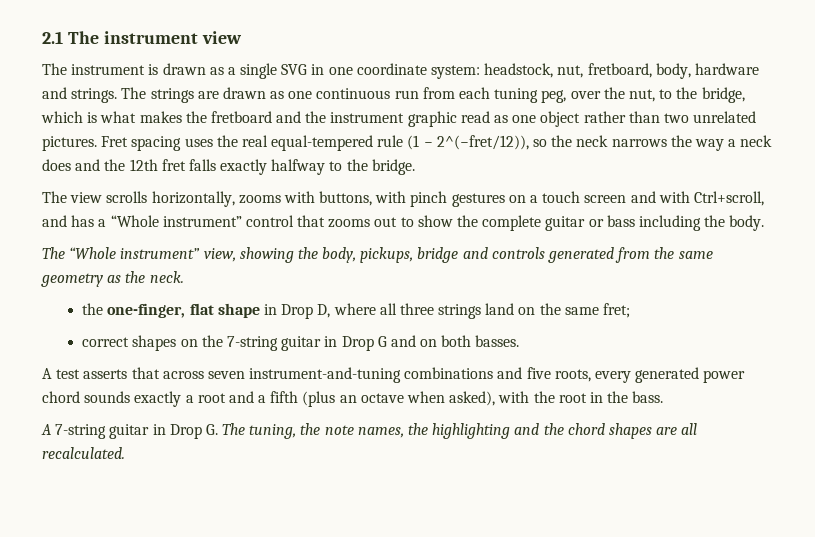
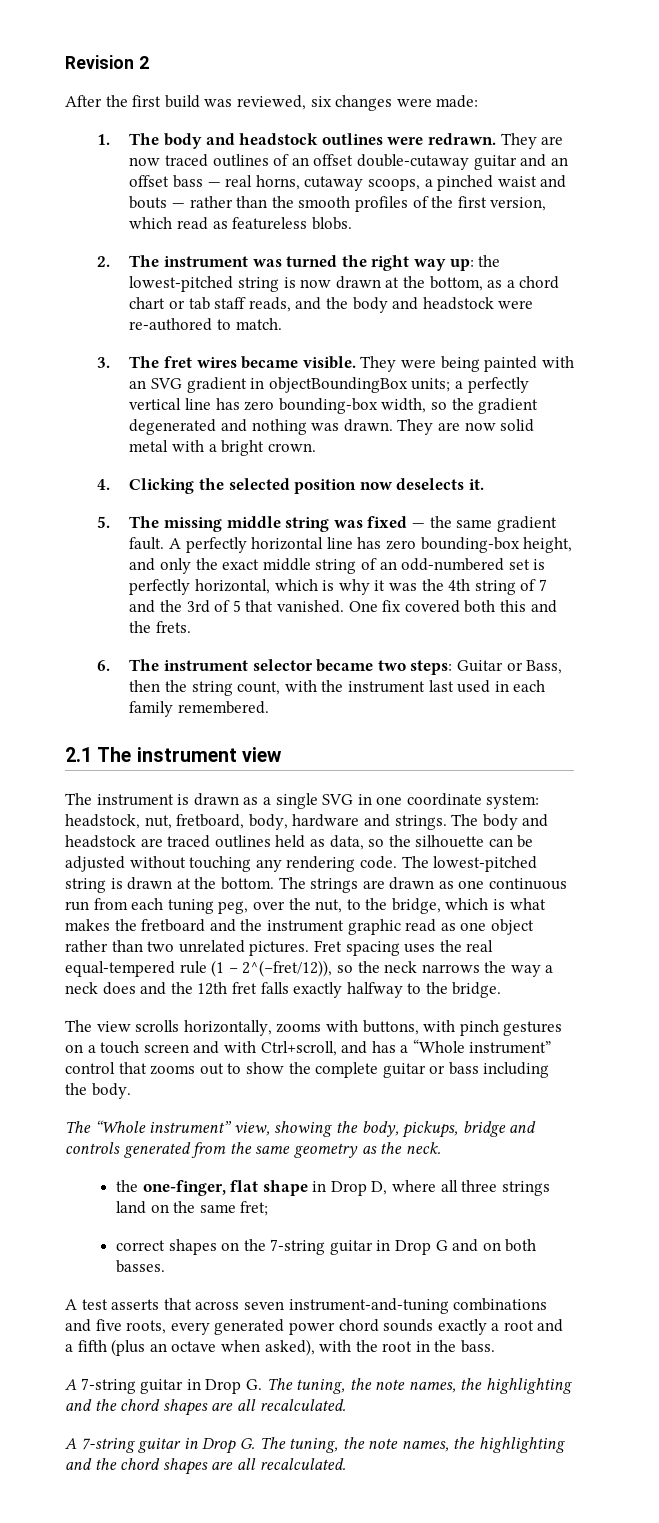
(42, 37) none -> [65,55,149,69] [65,95,479,111] [97,133,564,149] [129,154,568,170] [129,175,567,191] [129,196,547,212] [129,217,352,230] [97,255,501,271] [129,276,560,292] [129,297,534,313] [129,318,282,331] [97,356,574,372] [129,377,529,393] [129,398,539,414] [129,419,535,435] [129,440,316,456] [97,478,484,494] [97,516,557,532] [129,537,573,553] [129,558,546,574] [129,579,547,595] [129,600,557,613] [129,621,192,633] [97,659,563,675] [129,680,546,696] [129,701,270,717] Revision 2 // After the first build was reviewed, six changes were made: // 1. The body and headstock outlines were redrawn. They are now traced outlines of an offset double-cutaway guitar and an offset bass — real horns, cutaway scoops, a pinched waist and bouts — rather than the smooth profiles of the first version, which read as featureless blobs. // 2. The instrument was turned the right way up: the lowest-pitched string is now drawn at the bottom, as a chord chart or tab staff reads, and the body and headstock were re-authored to match. // 3. The fret wires became visible. They were being painted with an SVG gradient in objectBoundingBox units; a perfectly vertical line has zero bounding-box width, so the gradient degenerated and nothing was drawn. They are now solid metal with a bright crown. // 4. Clicking the selected position now deselects it. // 5. The missing middle string was fixed — the same gradient fault. A perfectly horizontal line has zero bounding-box height, and only the exact middle string of an odd-numbered set is perfectly horizontal, which is why it was the 4th string of 7 and the 3rd of 5 that vanished. One fix covered both this and the frets. // 6. The instrument selector became two steps: Guitar or Bass, then the string count, with the instrument last used in each family remembered. //
(147, 93) none -> [482,814,549,830] [65,835,534,850] [65,856,538,872] [65,877,306,893] body and headstock are traced outlines held as data, so the silhouette can be adjusted without touching any rendering code. The lowest-pitched string is drawn at the bottom. The
(125, 453) none -> [65,1437,566,1454] [65,1458,346,1475] // A 7-string guitar in Drop G. The tuning, the note names, the highlighting and the chord shapes are all recalculated.

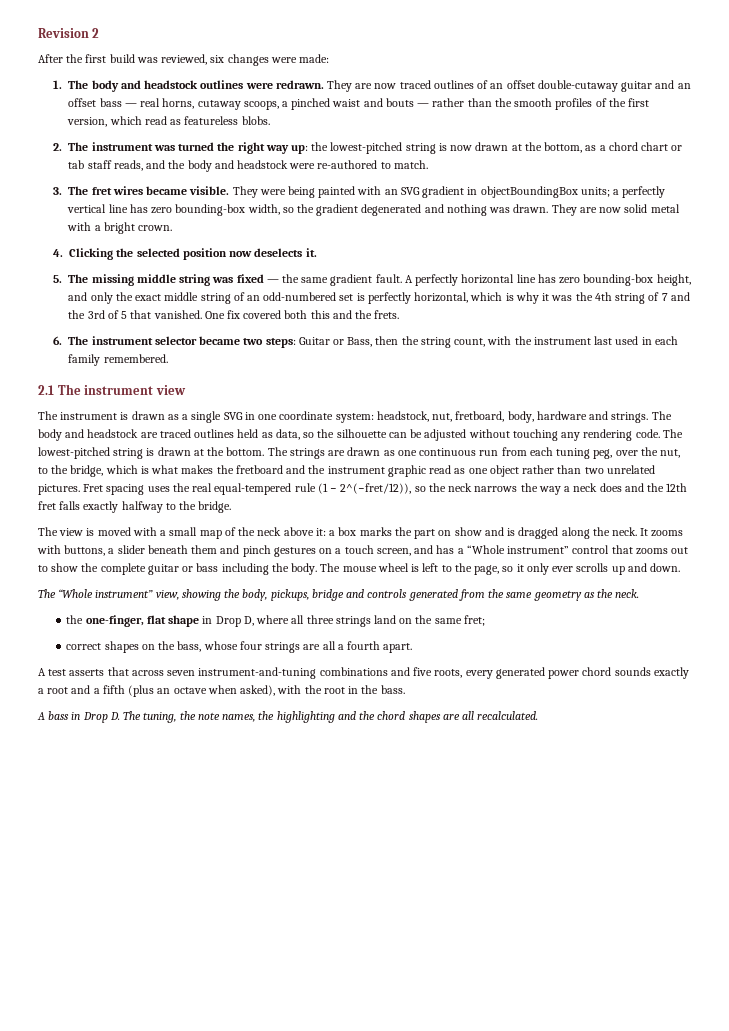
[135,1020,456,1036] scrolls horizontally, zooms with buttons, with -> [86,527,684,539] [37,545,240,556] is moved with a small map of the neck above it: a box marks the part on show and is dragged along the neck. It zooms with buttons, a slider beneath them and
[143,1041,337,1056] screen and with Ctrl+scroll, -> [376,548,411,556] screen,
(131, 1091) none -> [320,563,681,575] The mouse wheel is left to the page, so it only ever scrolls up and down.
[270,1239,537,1255] [115,1260,165,1273] 7-string guitar in Drop G and on both basses. -> [177,641,413,653] bass, whose four strings are all a fourth apart.
[80,1378,262,1394] 7-string guitar in Drop G. -> [48,711,120,723] bass in Drop D.
[65,1437,566,1454] [65,1458,346,1475] // A 7-string guitar in Drop G. The tuning, the note names, the highlighting and the chord shapes are all recalculated. -> (539, 715) none

